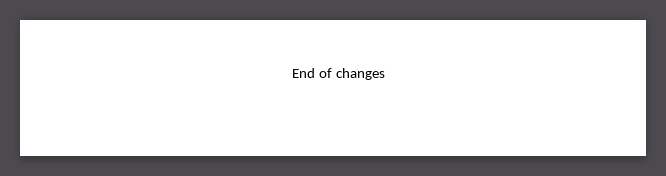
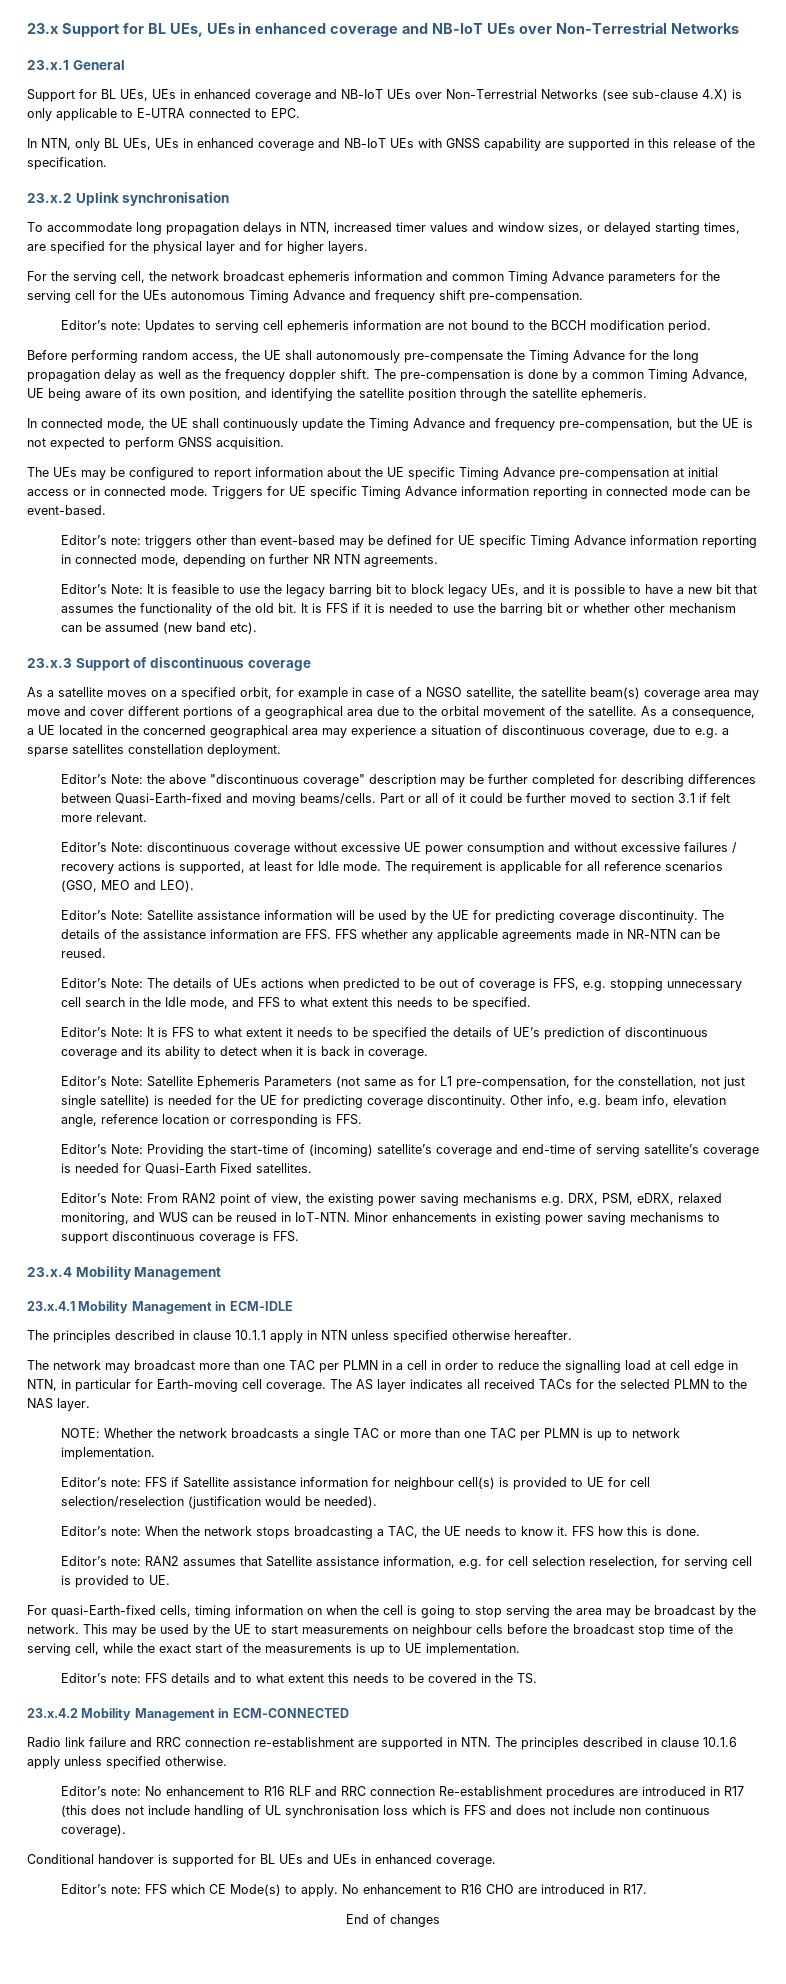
(292, 73) none -> [27,22,739,37] [27,60,125,70] [27,89,742,102] [27,108,300,121] [27,138,755,151] [27,157,107,170] [27,192,230,206] [27,222,740,235] [27,241,368,254] [27,271,720,284] [27,290,583,303] [60,320,711,333] [27,350,699,363] [27,369,748,382] [27,388,647,401] [27,418,753,431] [27,437,284,450] [27,467,718,480] [27,486,750,499] [27,505,106,515] [60,535,757,548] [60,554,438,567] [60,584,757,597] [60,603,736,616] [60,622,257,634] [27,657,311,671] [27,687,759,700] [27,706,755,719] [27,725,729,738] [27,744,281,757] [60,774,756,787] [60,793,730,806] [60,812,147,822] [60,842,737,855] [60,861,723,874] [60,880,194,892] [60,910,724,923] [60,929,720,942] [60,948,106,958] [60,978,742,991] [60,997,531,1010] [60,1027,708,1040] [60,1046,428,1059] [60,1076,745,1089] [60,1095,726,1108] [60,1114,362,1127] [60,1144,759,1157] [60,1163,312,1174] [60,1193,722,1206] [60,1212,720,1225] [60,1231,299,1244] [27,1266,222,1280] [27,1301,293,1314] [27,1330,572,1343] [27,1360,738,1373] [27,1379,747,1392] [27,1398,90,1411] [60,1428,680,1441] [60,1447,155,1460] [60,1477,650,1490] [60,1496,377,1509] [60,1526,700,1539] [60,1556,752,1569] [60,1575,170,1588] [27,1605,756,1618] [27,1624,733,1637] [27,1643,520,1656] [60,1673,537,1684] [27,1708,349,1721] [27,1737,737,1750] [27,1756,227,1769] [60,1786,744,1799] [60,1805,710,1818] [60,1824,126,1837] [27,1854,496,1867] [60,1884,647,1897] 23.x Support for BL UEs, UEs in enhanced coverage and NB-IoT UEs over Non-Terrestrial Networks // 23.x.1 General // Support for BL UEs, UEs in enhanced coverage and NB-IoT UEs over Non-Terrestrial Networks (see sub-clause 4.X) is only applicable to E-UTRA connected to EPC. // In NTN, only BL UEs, UEs in enhanced coverage and NB-IoT UEs with GNSS capability are supported in this release of the specification. // 23.x.2 Uplink synchronisation // To accommodate long propagation delays in NTN, increased timer values and window sizes, or delayed starting times, are specified for the physical layer and for higher layers. // For the serving cell, the network broadcast ephemeris information and common Timing Advance parameters for the serving cell for the UEs autonomous Timing Advance and frequency shift pre-compensation. // Editor’s note: Updates to serving cell ephemeris information are not bound to the BCCH modification period. // Before performing random access, the UE shall autonomously pre-compensate the Timing Advance for the long propagation delay as well as the frequency doppler shift. The pre-compensation is done by a common Timing Advance, UE being aware of its own position, and identifying the satellite position through the satellite ephemeris. // In connected mode, the UE shall continuously update the Timing Advance and frequency pre-compensation, but the UE is not expected to perform GNSS acquisition. // The UEs may be configured to report information about the UE specific Timing Advance pre-compensation at initial access or in connected mode. Triggers for UE specific Timing Advance information reporting in connected mode can be event-based. // Editor’s note: triggers other than event-based may be defined for UE specific Timing Advance information reporting in connected mode, depending on further NR NTN agreements. // Editor’s Note: It is feasible to use the legacy barring bit to block legacy UEs, and it is possible to have a new bit that assumes the functionality of the old bit. It is FFS if it is needed to use the barring bit or whether other mechanism can be assumed (new band etc). // 23.x.3 Support of discontinuous coverage // As a satellite moves on a specified orbit, for example in case of a NGSO satellite, the satellite beam(s) coverage area may move and cover different portions of a geographical area due to the orbital movement of the satellite. As a consequence, a UE located in the concerned geographical area may experience a situation of discontinuous coverage, due to e.g. a sparse satellites constellation deployment. // Editor’s Note: the above "discontinuous coverage" description may be further completed for describing differences between Quasi-Earth-fixed and moving beams/cells. Part or all of it could be further moved to section 3.1 if felt more relevant. // Editor’s Note: discontinuous coverage without excessive UE power consumption and without excessive failures / recovery actions is supported, at least for Idle mode. The requirement is applicable for all reference scenarios (GSO, MEO and LEO). // Editor’s Note: Satellite assistance information will be used by the UE for predicting coverage discontinuity. The details of the assistance information are FFS. FFS whether any applicable agreements made in NR-NTN can be reused. // Editor’s Note: The details of UEs actions when predicted to be out of coverage is FFS, e.g. stopping unnecessary cell search in the Idle mode, and FFS to what extent this needs to be specified. // Editor’s Note: It is FFS to what extent it needs to be specified the details of UE’s prediction of discontinuous coverage and its ability to detect when it is back in coverage. // Editor’s Note: Satellite Ephemeris Parameters (not same as for L1 pre-compensation, for the constellation, not just single satellite) is needed for the UE for predicting coverage discontinuity. Other info, e.g. beam info, elevation angle, reference location or corresponding is FFS. // Editor’s Note: Providing the start-time of (incoming) satellite’s coverage and end-time of serving satellite’s coverage is needed for Quasi-Earth Fixed satellites. // Editor’s Note: From RAN2 point of view, the existing power saving mechanisms e.g. DRX, PSM, eDRX, relaxed monitoring, and WUS can be reused in IoT-NTN. Minor enhancements in existing power saving mechanisms to support discontinuous coverage is FFS. // 23.x.4 Mobility Management // 23.x.4.1 Mobility Management in ECM-IDLE // The principles described in clause 10.1.1 apply in NTN unless specified otherwise hereafter. // The network may broadcast more than one TAC per PLMN in a cell in order to reduce the signalling load at cell edge in NTN, in particular for Earth-moving cell coverage. The AS layer indicates all received TACs for the selected PLMN to the NAS layer. // NOTE: Whether the network broadcasts a single TAC or more than one TAC per PLMN is up to network implementation. // Editor’s note: FFS if Satellite assistance information for neighbour cell(s) is provided to UE for cell selection/reselection (justification would be needed). // Editor’s note: When the network stops broadcasting a TAC, the UE needs to know it. FFS how this is done. // Editor’s note: RAN2 assumes that Satellite assistance information, e.g. for cell selection reselection, for serving cell is provided to UE. // For quasi-Earth-fixed cells, timing information on when the cell is going to stop serving the area may be broadcast by the network. This may be used by the UE to start measurements on neighbour cells before the broadcast stop time of the serving cell, while the exact start of the measurements is up to UE implementation. // Editor’s note: FFS details and to what extent this needs to be covered in the TS. // 23.x.4.2 Mobility Management in ECM-CONNECTED // Radio link failure and RRC connection re-establishment are supported in NTN. The principles described in clause 10.1.6 apply unless specified otherwise. // Editor’s note: No enhancement to R16 RLF and RRC connection Re-establishment procedures are introduced in R17 (this does not include handling of UL synchronisation loss which is FFS and does not include non continuous coverage). // Conditional handover is supported for BL UEs and UEs in enhanced coverage. // Editor’s note: FFS which CE Mode(s) to apply. No enhancement to R16 CHO are introduced in R17. //

